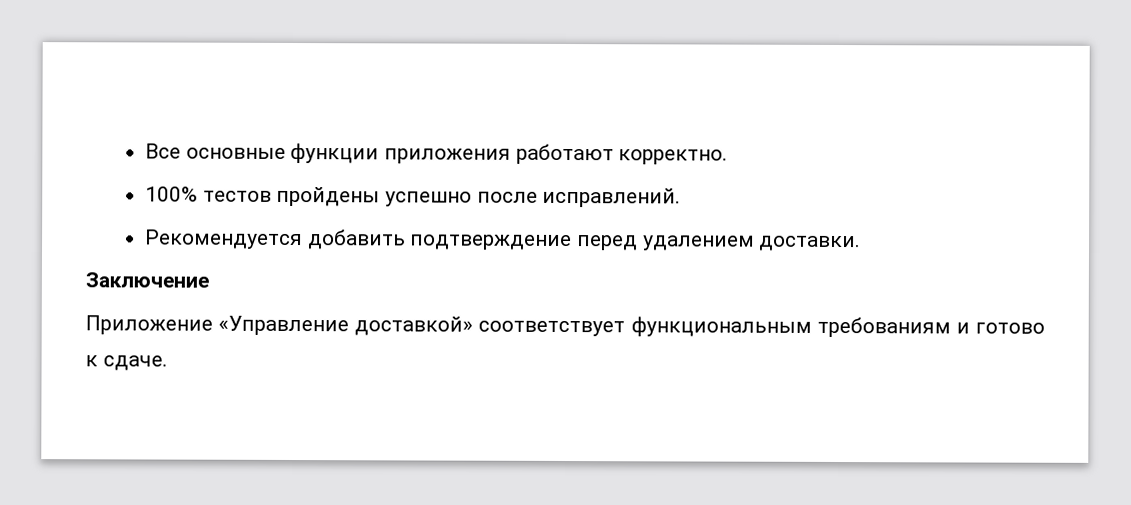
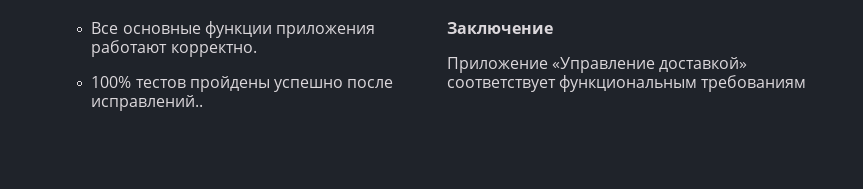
[542,187,682,208] [145,229,862,252] исправлений. // Рекомендуется добавить подтверждение перед удалением доставки. -> [91,95,204,111] исправлений..
[955,322,1045,334] [85,355,168,371] и готово к сдаче. -> (807, 83) none

